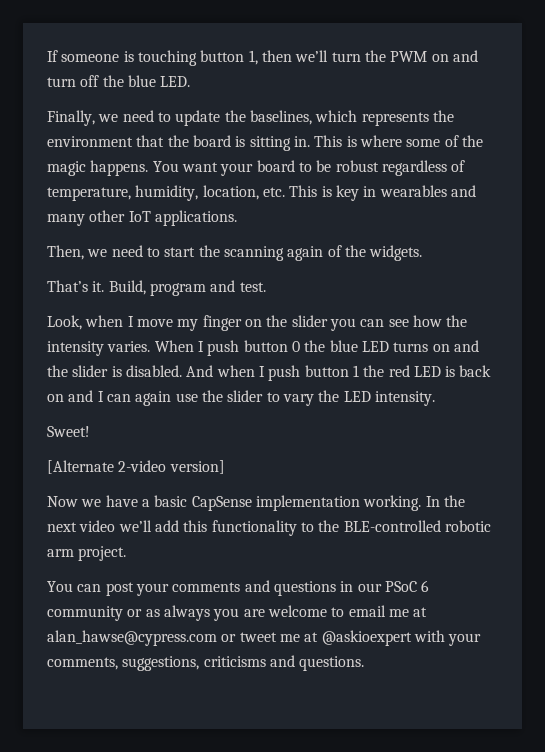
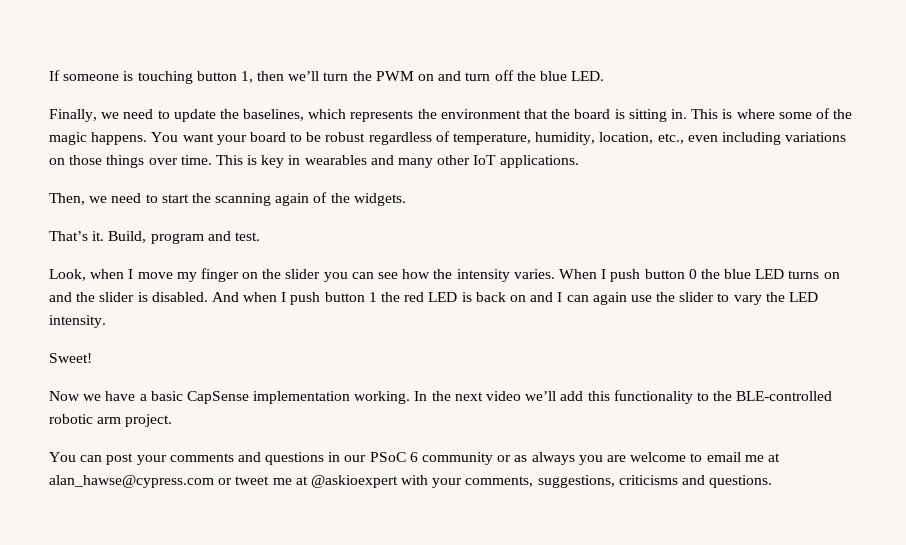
[262,187,285,197] etc. -> [657,132,847,145] [49,155,212,168] etc., even including variations on those things over time.
[47,460,225,474] // [Alternate 2-video version] -> (92, 358) none

